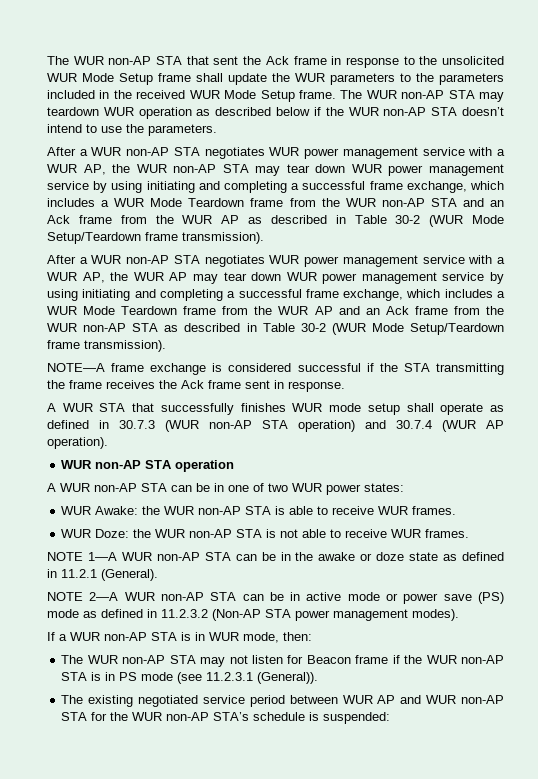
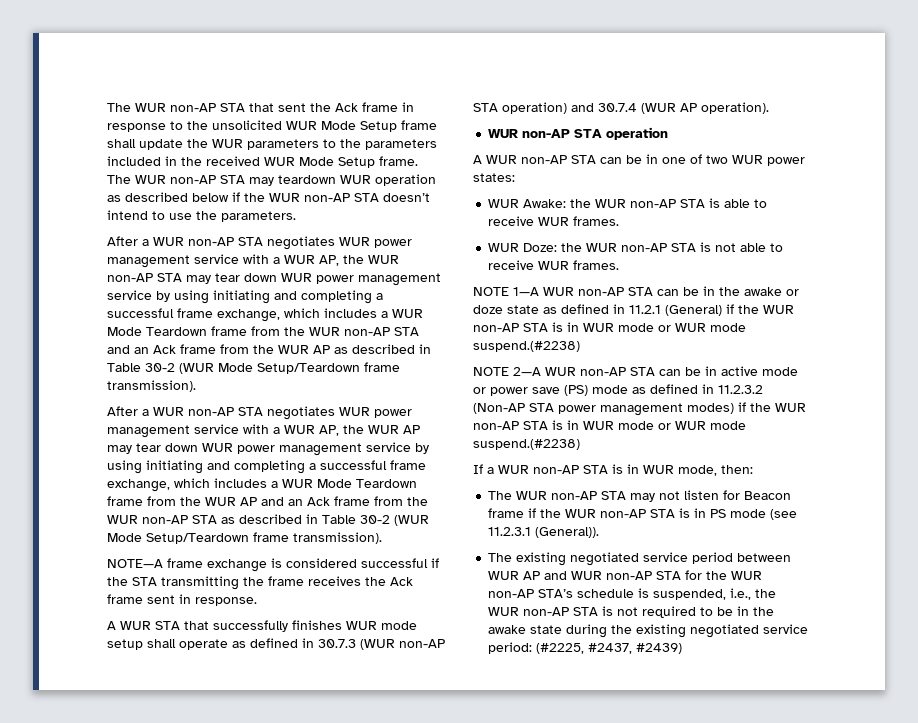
[101,569,158,581] (General). -> [665,304,794,316] [473,322,746,332] [473,341,580,352] (General) if the WUR non-AP STA is in WUR mode or WUR mode suspend.(#2238)
[412,609,459,621] modes). -> [687,402,806,414] [473,420,746,430] [473,439,580,450] modes) if the WUR non-AP STA is in WUR mode or WUR mode suspend.(#2238)
[323,712,391,724] suspended: -> [653,588,777,600] [488,606,775,618] [488,624,809,638] [488,642,683,654] suspended, i.e., the WUR non-AP STA is not required to be in the awake state during the existing negotiated service period: (#2225, #2437, #2439)

